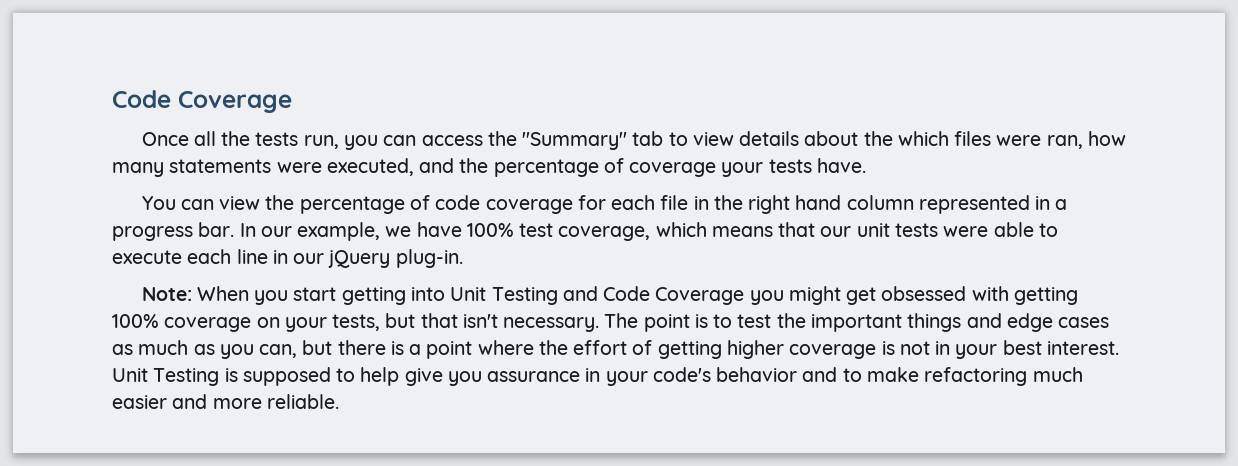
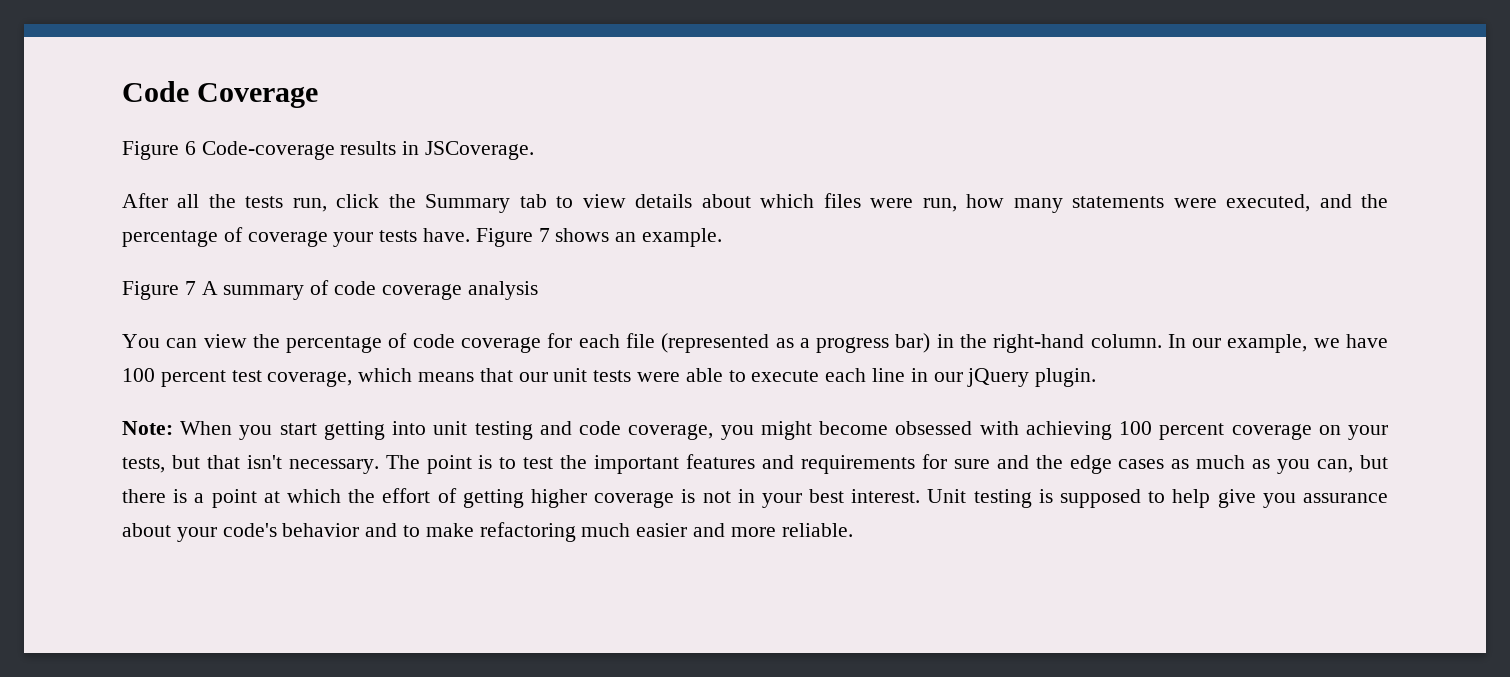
[141,131,628,150] Once all the tests run, you can access the "Summary" -> [122,141,535,160] [122,193,511,213] Figure 6 Code-coverage results in JSCoverage. // After all the tests run, click the Summary
[863,131,893,146] the -> (751, 201) none
[1046,135,1083,149] ran, -> [922,198,957,212] run,
(866, 165) none -> [475,228,723,247] [122,280,538,300] Figure 7 shows an example. // Figure 7 A summary of code coverage analysis
[693,195,1068,214] [112,222,235,241] in the right hand column represented in a progress bar. -> [661,333,1162,353] (represented as a progress bar) in the right-hand column.
[466,223,514,237] 100% -> [122,368,226,387] 100 percent
[395,249,463,268] plug-in. -> [1035,368,1097,387] plugin.
[450,286,745,305] Unit Testing and Code Coverage -> [433,421,714,440] unit testing and code coverage,
[846,287,877,305] get -> [819,421,889,435] become
[1013,287,1078,305] [112,314,159,328] getting 100% -> [1025,421,1225,440] achieving 100 percent
[907,313,1002,332] things and -> [686,454,1063,474] features and requirements for sure and the
[477,340,534,355] where -> [263,489,341,503] at which
[153,368,220,386] Testing -> [973,489,1032,508] testing
[585,368,601,382] in -> [122,523,171,537] about

